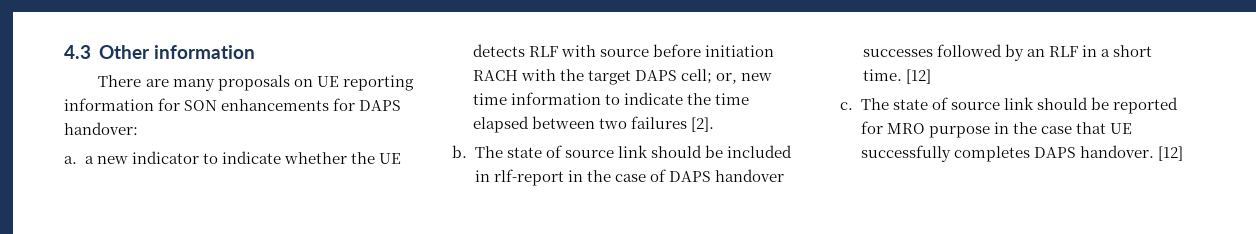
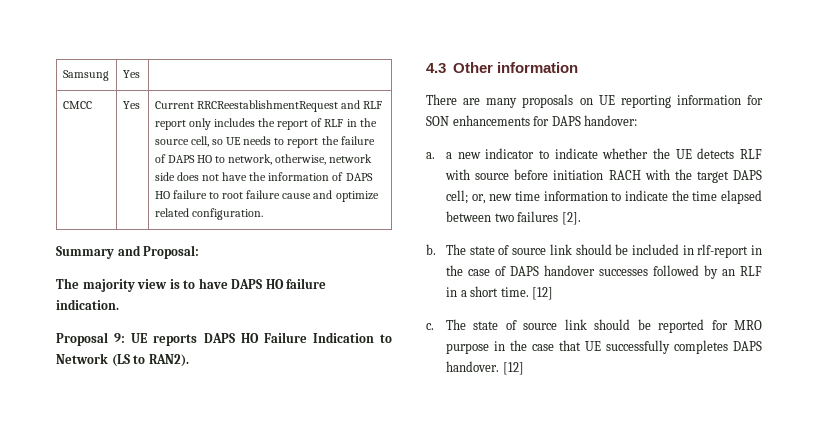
(64, 52) none -> [62,70,109,81] [122,70,140,78] [62,101,92,109] [122,101,140,109] [154,100,383,112] [154,118,377,130] [154,136,375,148] [154,154,373,165] [154,172,373,181] [154,190,379,202] [154,208,263,220] [56,245,200,259] [56,278,327,292] [56,299,119,310] [56,332,392,346] [56,353,189,367] Samsung | Yes | // CMCC | Yes | Current RRCReestablishmentRequest and RLF report only includes the report of RLF in the source cell, so UE needs to report the failure of DAPS HO to network, otherwise, network side does not have the information of DAPS HO failure to root failure cause and optimize related configuration. // Summary and Proposal: // The majority view is to have DAPS HO failure indication. // Proposal 9: UE reports DAPS HO Failure Indication to Network (LS to RAN2). //

